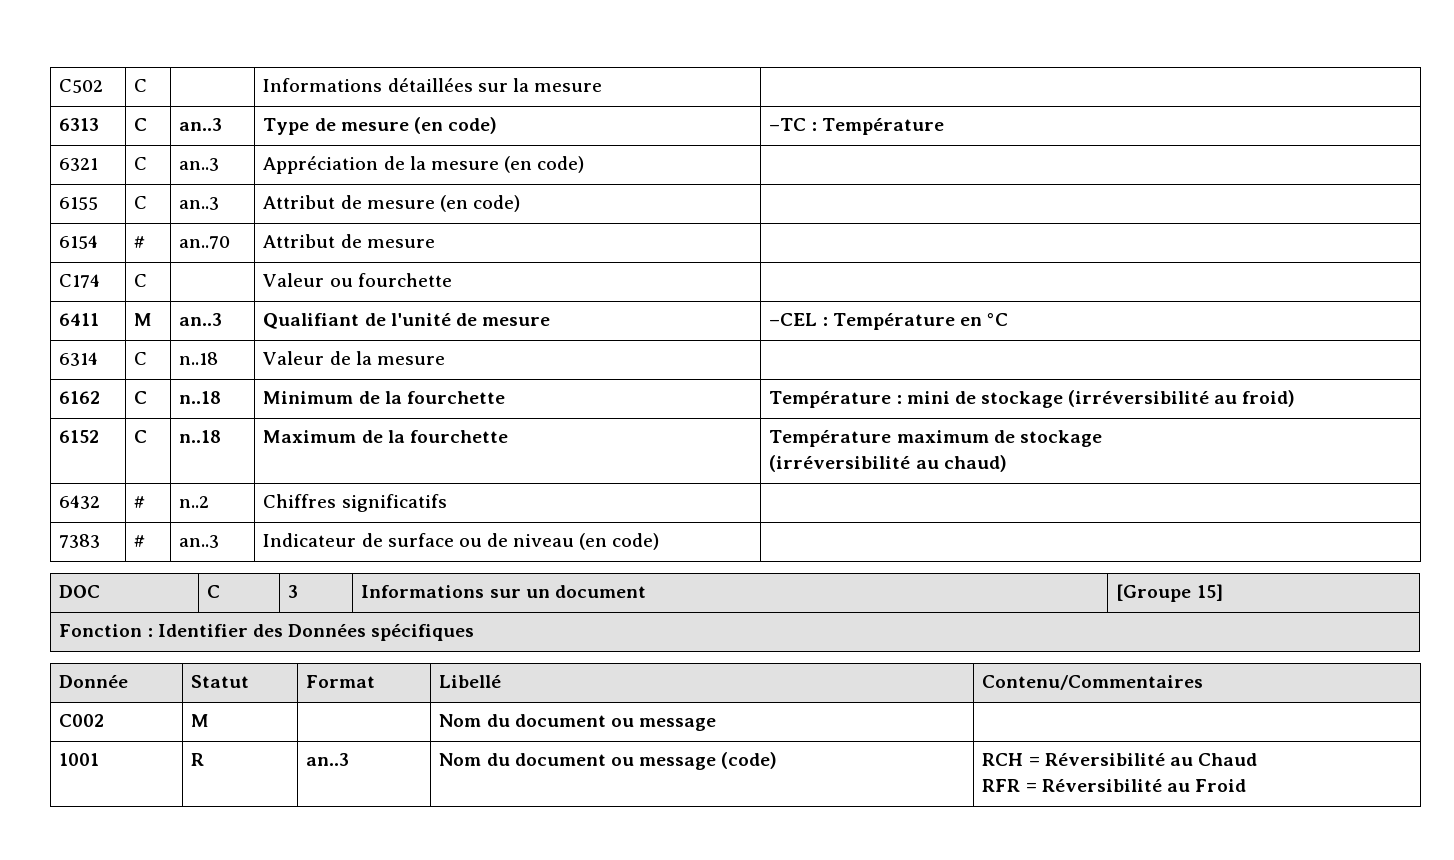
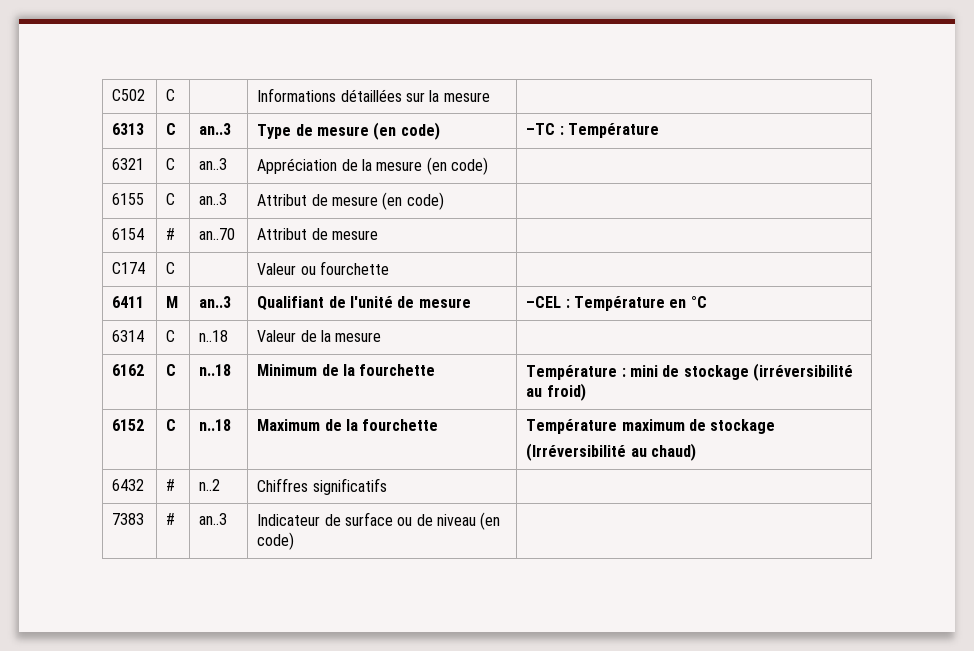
[769,455,911,472] (irréversibilité -> [526,443,627,461] (Irréversibilité
[59,585,101,598] [207,585,221,598] [288,585,299,598] [361,585,646,598] [1116,584,1223,602] [59,623,475,641] [59,674,129,688] [191,675,250,688] [306,675,376,688] [439,674,502,688] [982,675,1204,690] [59,714,105,727] [191,714,210,727] [439,714,716,731] [59,753,100,766] [191,753,205,766] [306,753,350,766] [439,752,778,770] [982,752,1257,766] [982,778,1246,792] // DOC | C | 3 | Informations sur un document | [Groupe 15] // Fonction : Identifier des Données spécifiques // Donnée | Statut | Format | Libellé | Contenu/Commentaires // C002 | M | | Nom du document ou message | // 1001 | R | an..3 | Nom du document ou message (code) | RCH = Réversibilité au Chaud // RFR = Réversibilité au Froid -> (295, 541) none

